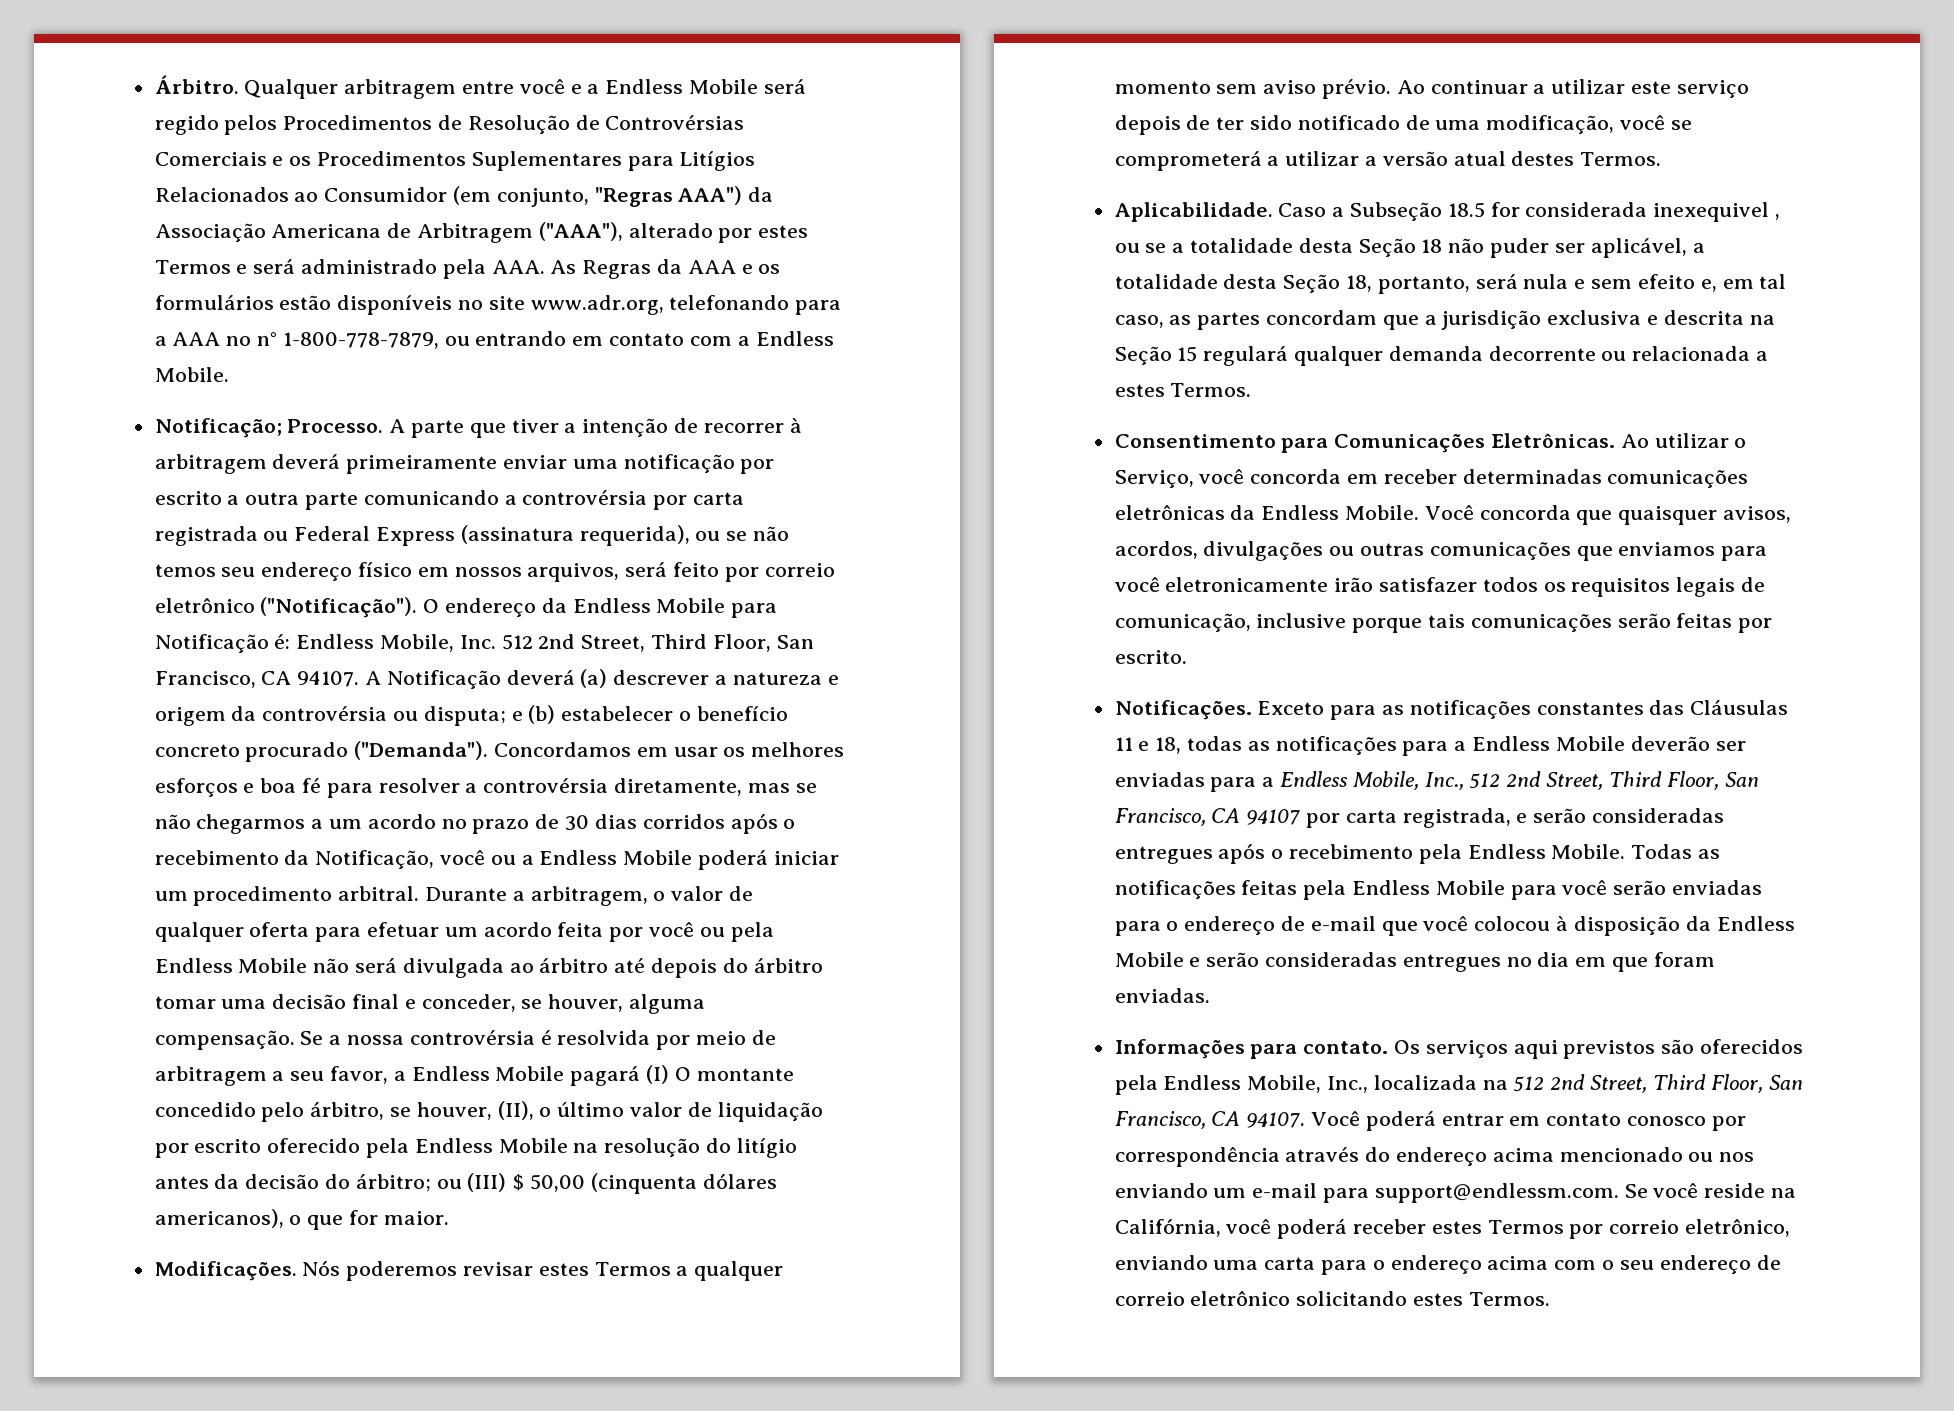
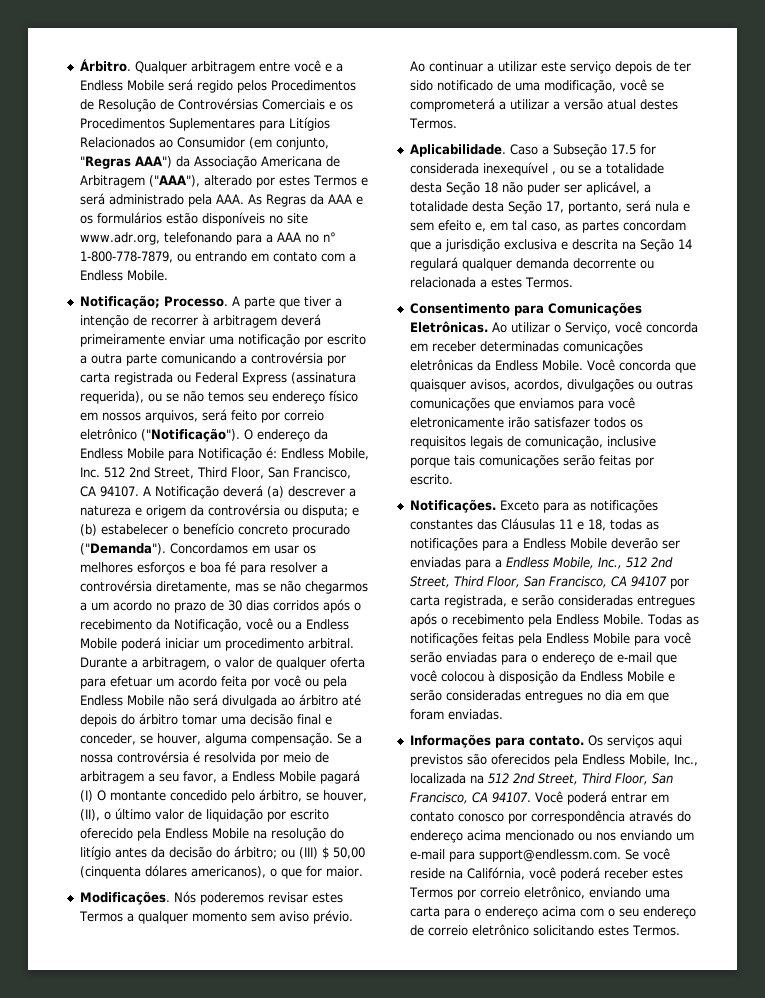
[1447,202,1485,218] 18.5 -> [610,144,636,155] 17.5
[1653,202,1770,222] inexequivel -> [482,162,548,176] inexequível
[1346,275,1373,292] 18, -> [545,201,564,213] 17,
[1177,346,1198,362] 15 -> [677,239,692,249] 14

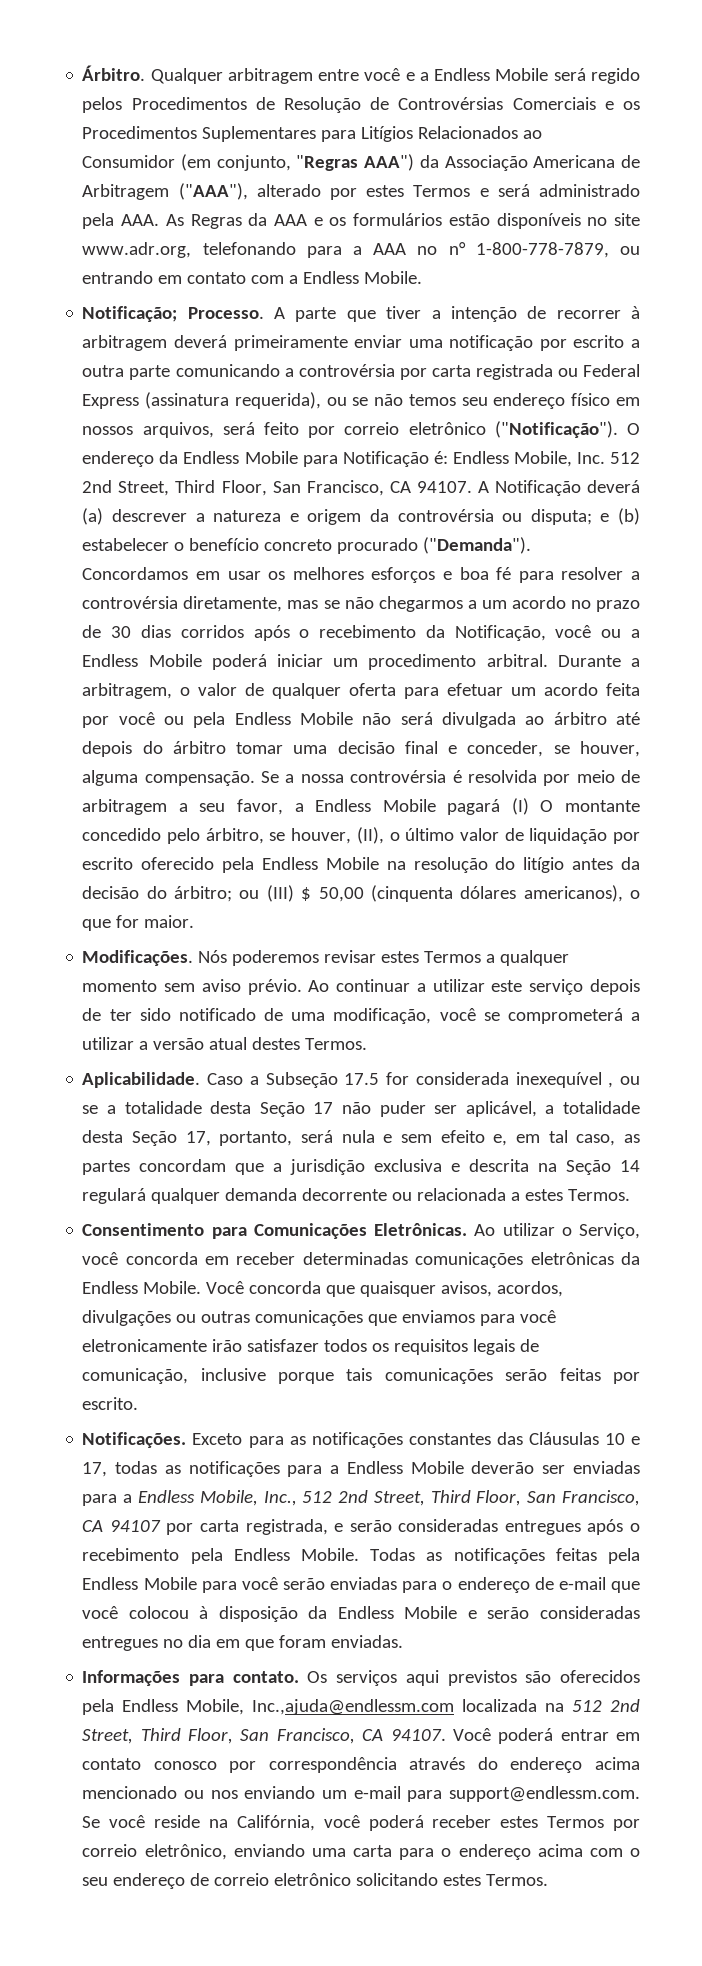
[483,182,498,193] 18 -> [313,1102,334,1114] 17
[558,519,606,531] 11 e 18, -> [604,1433,640,1445] [82,1462,108,1477] 10 e 17,
[673,754,698,766] Inc., -> [252,1699,455,1715] Inc.,ajuda@endlessm.com

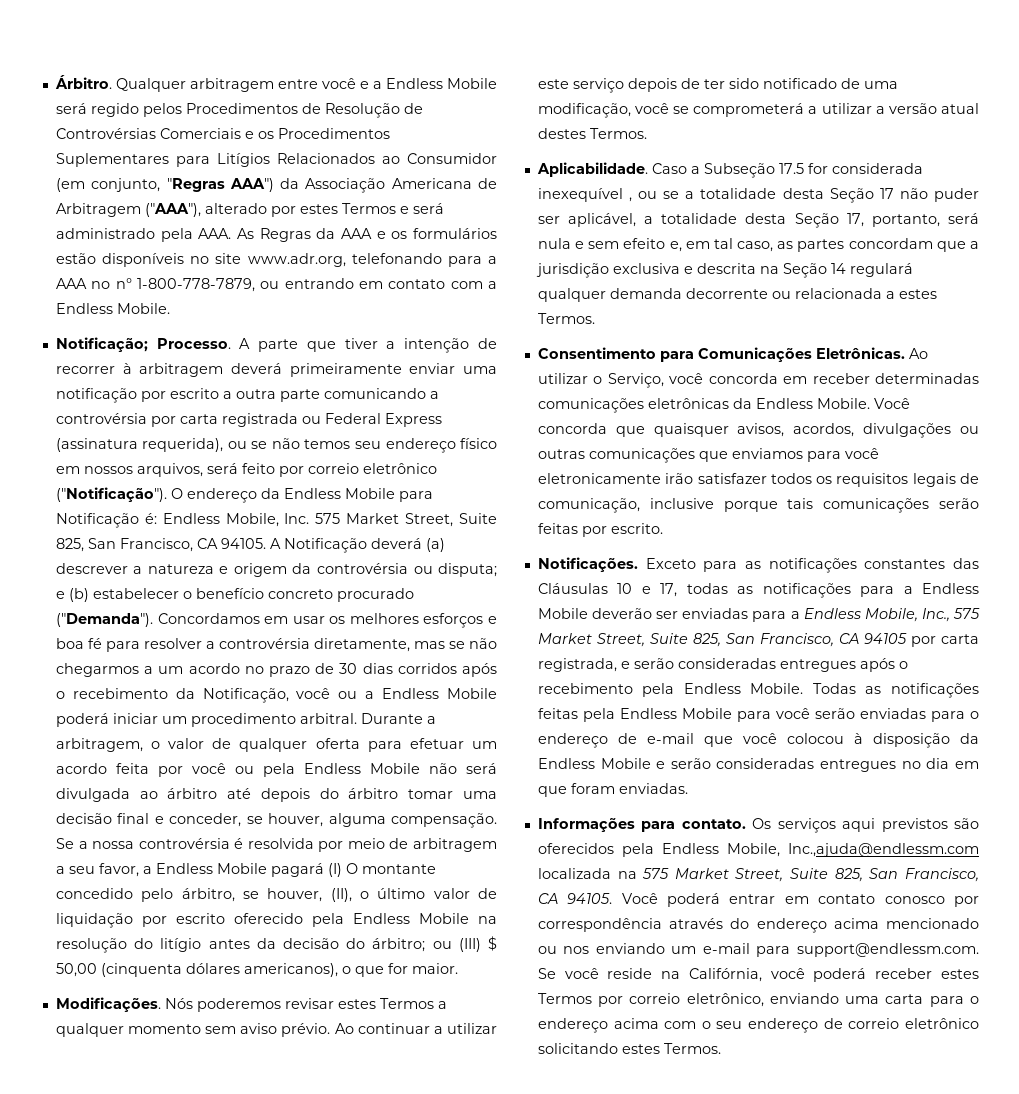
[609,452,640,464] [82,480,472,496] 512 2nd Street, Third Floor, San Francisco, CA 94107. -> [315,513,498,527] [55,538,266,552] 575 Market Street, Suite 825, San Francisco, CA 94105.
[302,1490,641,1506] [82,1520,161,1532] 512 2nd Street, Third Floor, San Francisco, CA 94107 -> [953,608,980,619] [537,633,907,647] 575 Market Street, Suite 825, San Francisco, CA 94105
[572,1699,640,1712] [82,1728,446,1744] 512 2nd Street, Third Floor, San Francisco, CA 94107. -> [642,868,980,882] [537,893,613,904] 575 Market Street, Suite 825, San Francisco, CA 94105.

